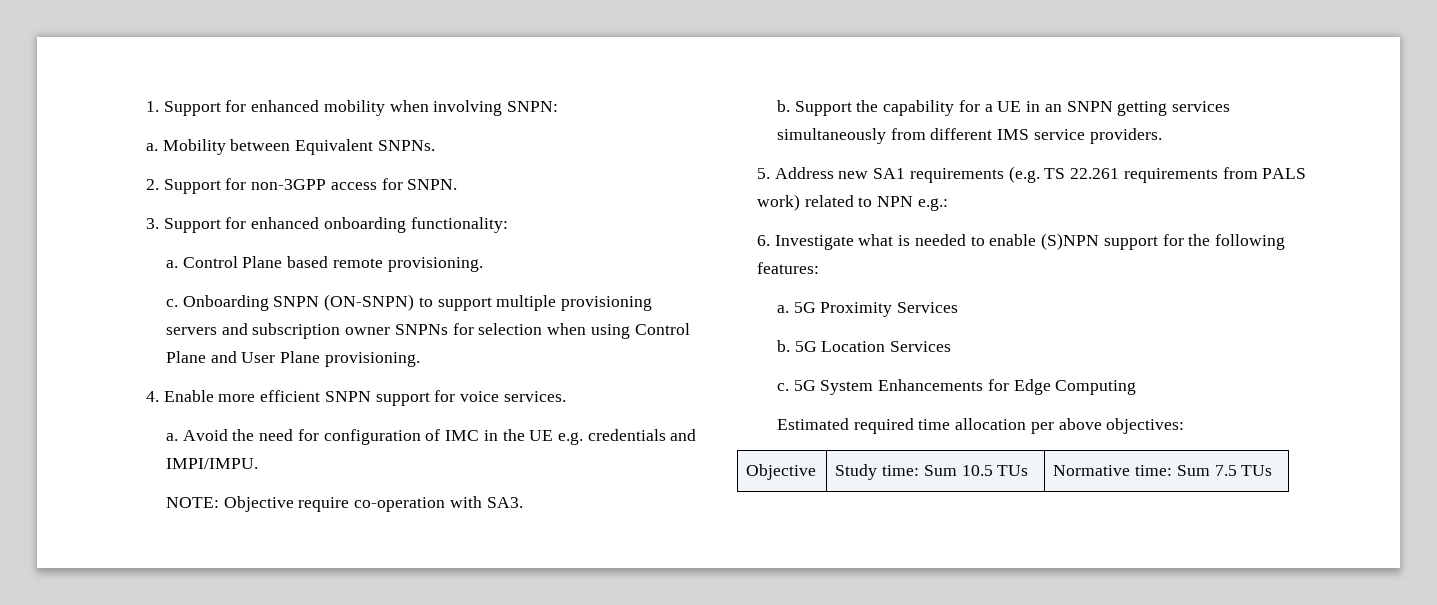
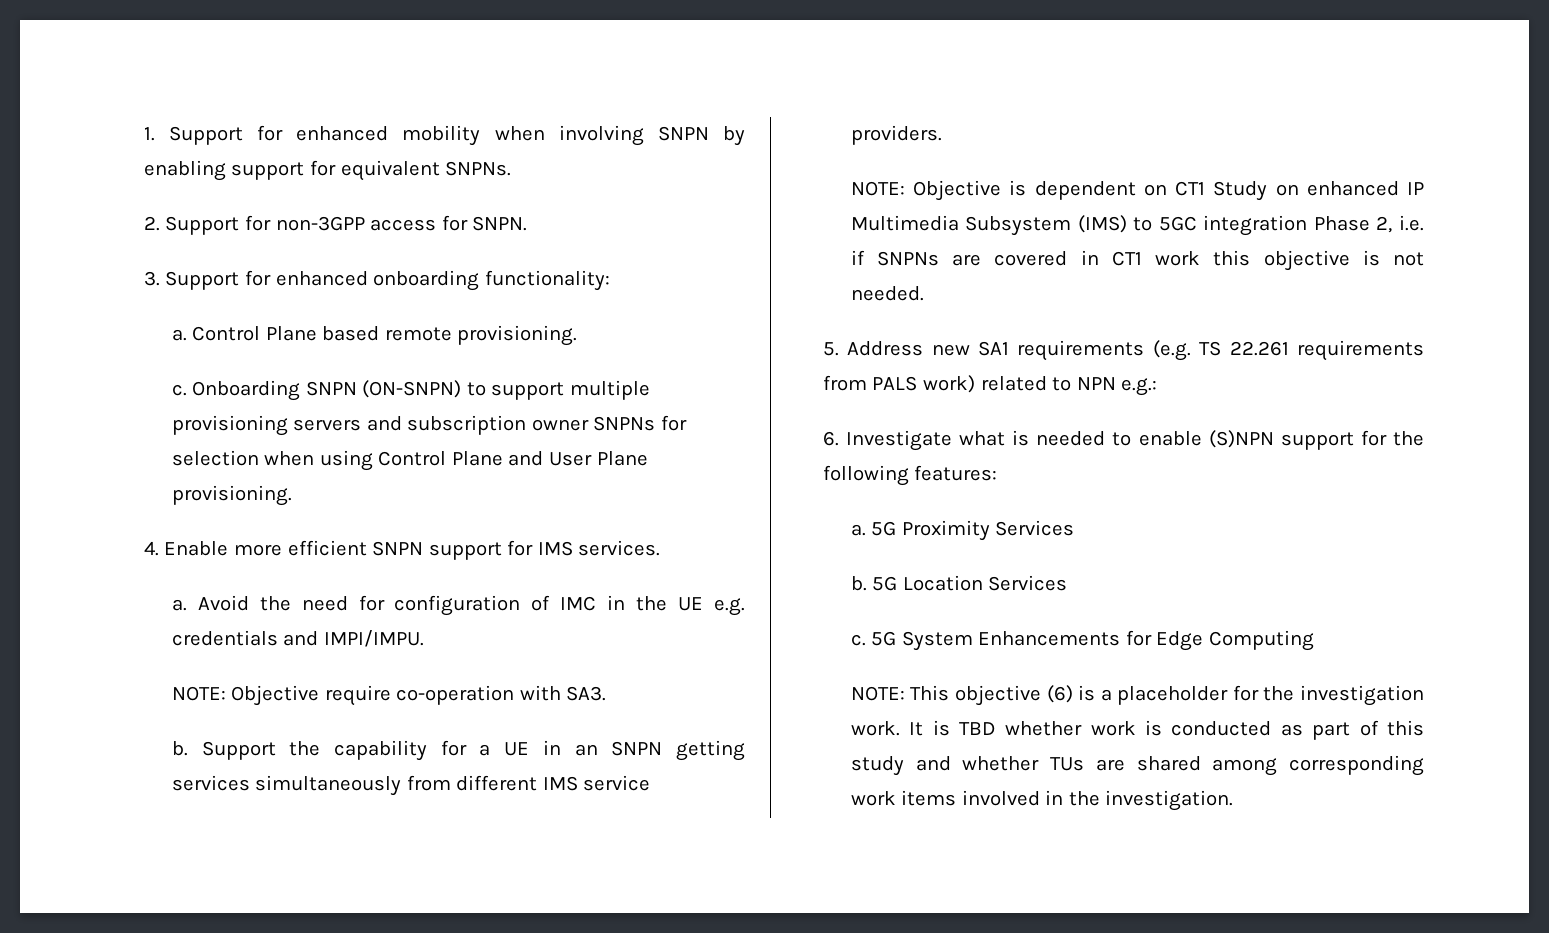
[507,101,559,112] [146,139,374,155] SNPN: // a. Mobility between Equivalent -> [657,126,746,146] [143,160,440,181] SNPN by enabling support for equivalent
[460,391,500,402] voice -> [537,541,573,556] IMS
(1162, 136) none -> [850,180,1424,201] [850,215,1424,236] [850,250,1424,271] [850,286,924,301] // NOTE: Objective is dependent on CT1 Study on enhanced IP Multimedia Subsystem (IMS) to 5GC integration Phase 2, i.e. if SNPNs are covered in CT1 work this objective is not needed.
[777,418,1185,434] [746,464,817,480] [835,464,1029,480] [1053,465,1273,476] Estimated required time allocation per above objectives: // Objective | Study time: Sum 10.5 TUs | Normative time: Sum 7.5 TUs -> [850,685,1424,706] [850,720,1424,740] [850,755,1424,776] [850,790,1234,811] NOTE: This objective (6) is a placeholder for the investigation work. It is TBD whether work is conducted as part of this study and whether TUs are shared among corresponding work items involved in the investigation.

